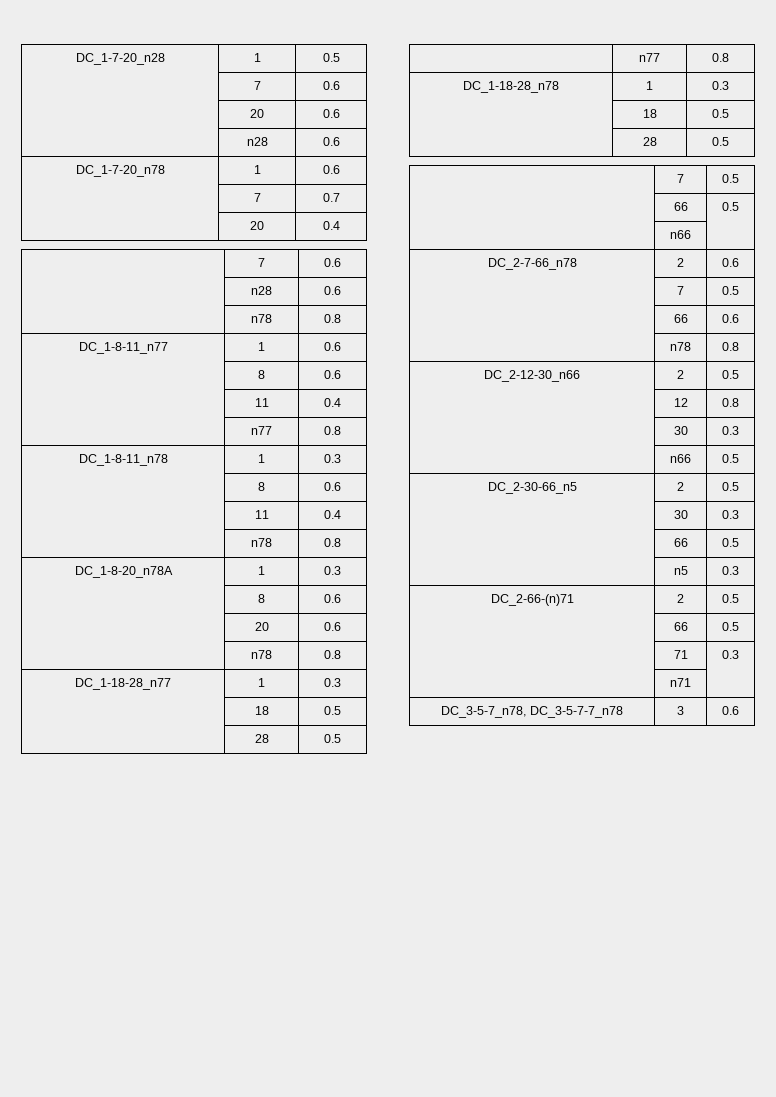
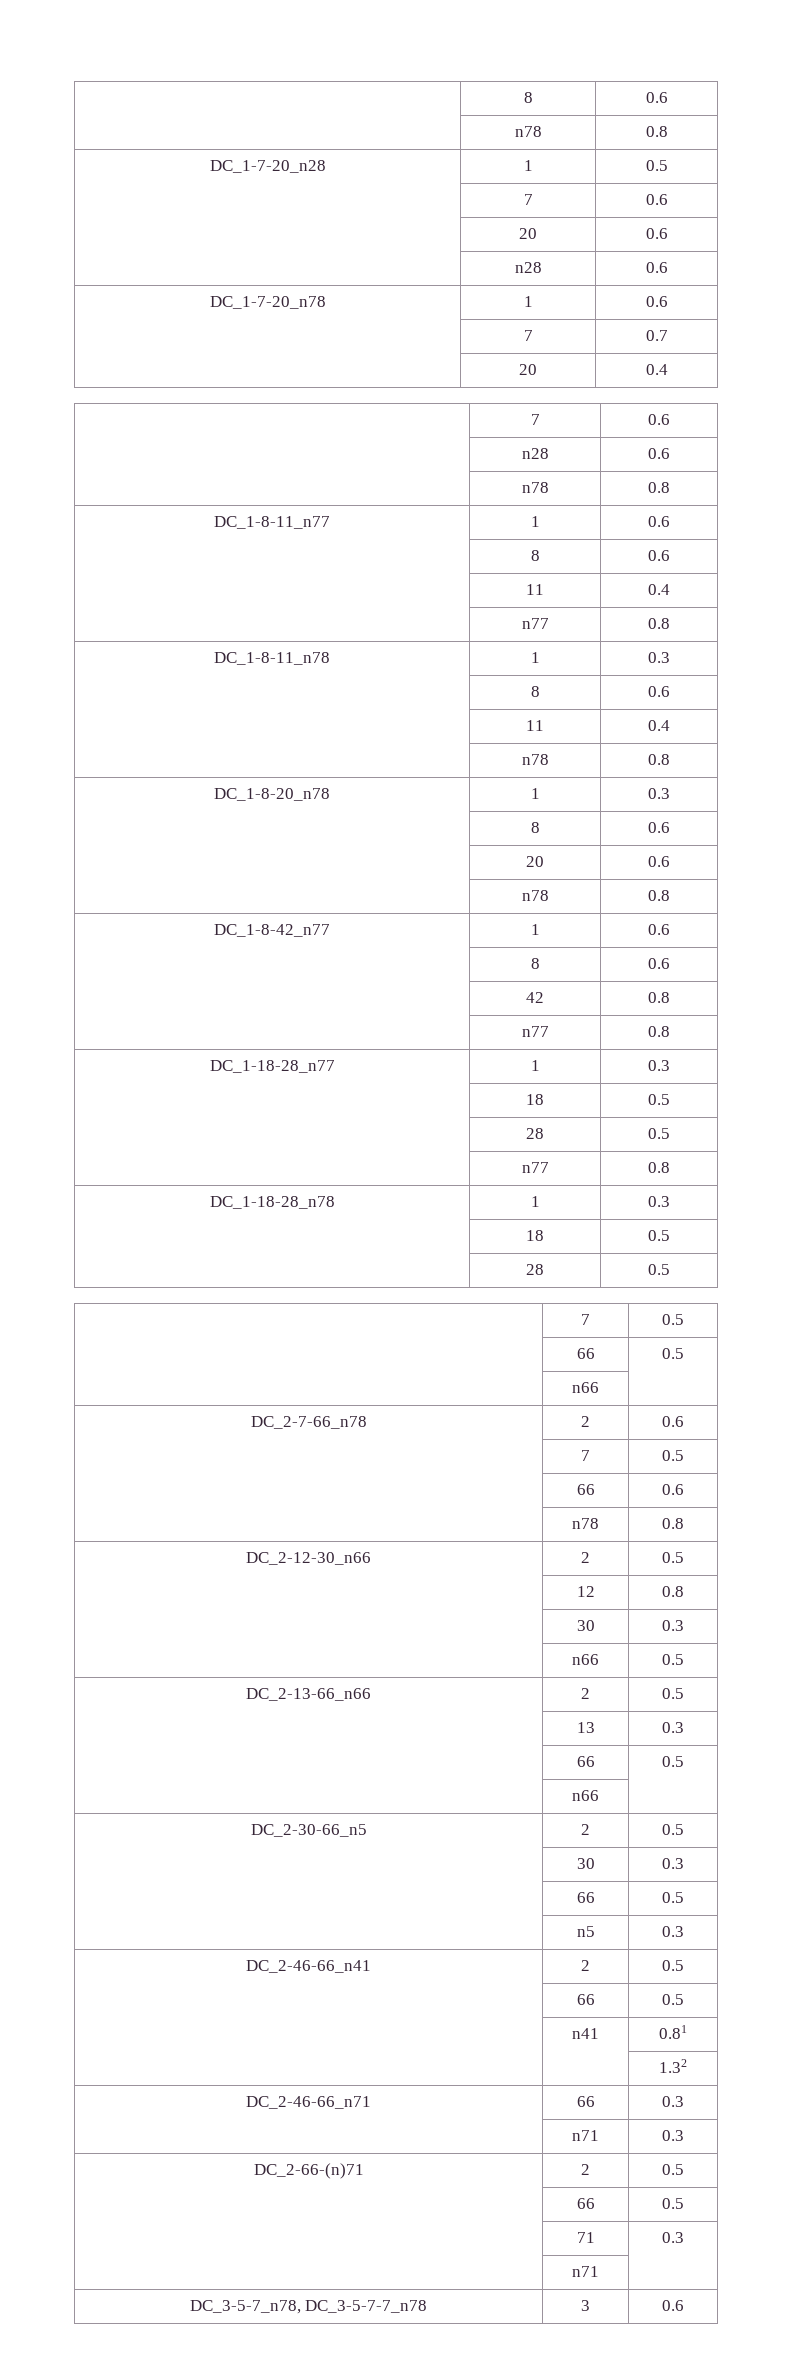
(75, 59) none -> [523,92,533,103] [645,92,668,103] [514,126,542,137] [645,126,668,137] | 8 | 0.6 // | n78 | 0.8 //
[74,566,173,578] DC_1-8-20_n78A -> [214,788,330,801] DC_1-8-20_n78
(341, 654) none -> [214,924,330,937] [530,924,540,935] [648,924,670,935] [530,958,540,969] [648,958,670,969] [526,992,544,1003] [648,992,670,1003] [521,1026,549,1037] [648,1026,670,1037] // DC_1-8-42_n77 | 1 | 0.6 // | 8 | 0.6 // | 42 | 0.8 // | n77 | 0.8
(739, 458) none -> [246,1688,371,1701] [581,1688,590,1699] [662,1688,684,1699] [576,1722,595,1733] [662,1722,684,1733] [576,1756,595,1767] [662,1756,684,1767] [572,1790,599,1801] // DC_2-13-66_n66 | 2 | 0.5 // | 13 | 0.3 // | 66 | 0.5 // | n66 |
(739, 570) none -> [246,1960,371,1973] [581,1960,590,1971] [662,1960,684,1971] [576,1994,595,2005] [662,1994,684,2005] [572,2028,599,2039] [659,2025,687,2039] [659,2059,687,2073] [246,2096,371,2109] [576,2096,595,2107] [662,2096,684,2107] [572,2130,599,2141] [662,2130,684,2141] // DC_2-46-66_n41 | 2 | 0.5 // | 66 | 0.5 // | n41 | 0.81 // | | 1.32 // DC_2-46-66_n71 | 66 | 0.3 // | n71 | 0.3

